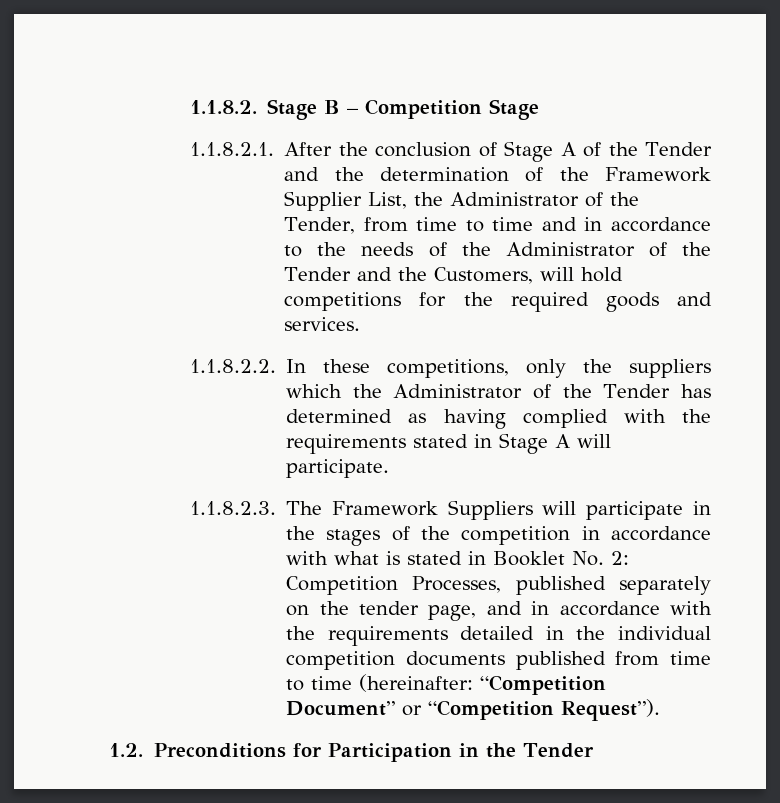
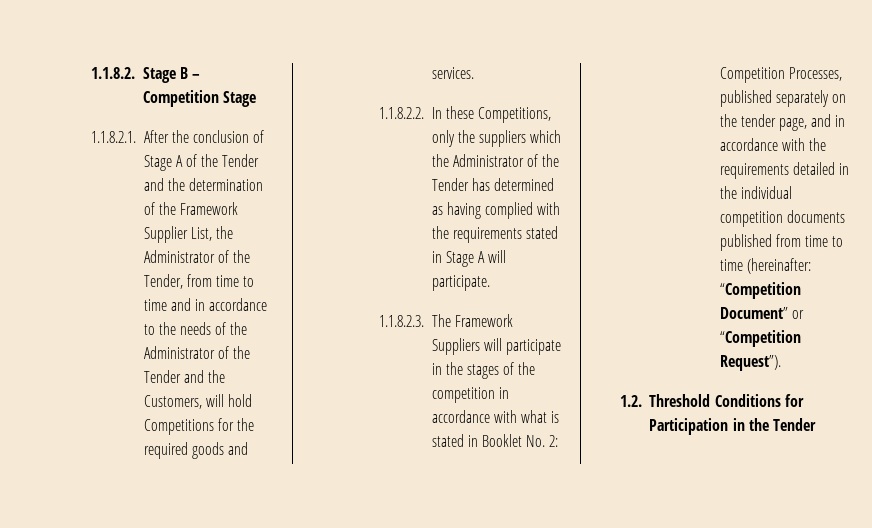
[284,292,402,311] competitions -> [143,419,214,435] Competitions
[387,359,510,378] competitions, -> [477,107,551,123] Competitions,
[153,743,286,758] Preconditions -> [649,394,781,407] Threshold Conditions

